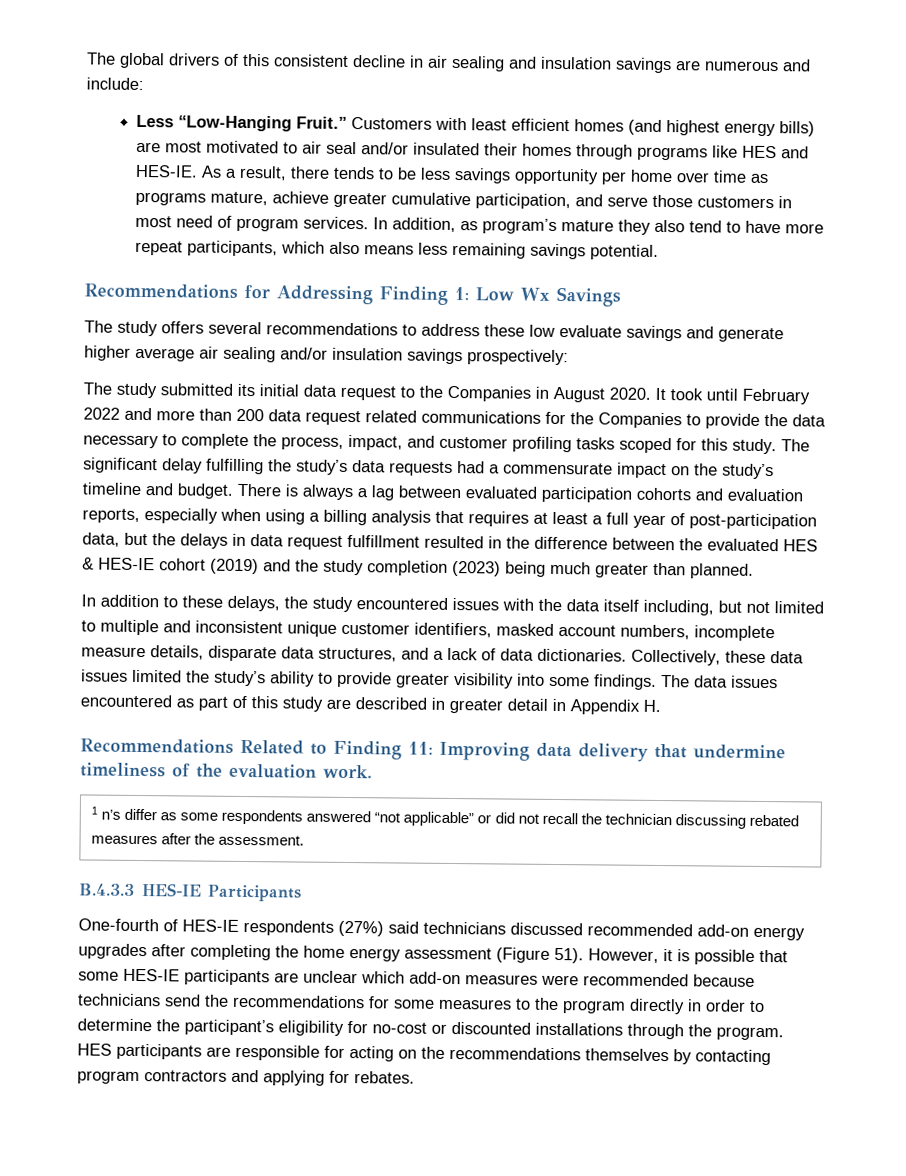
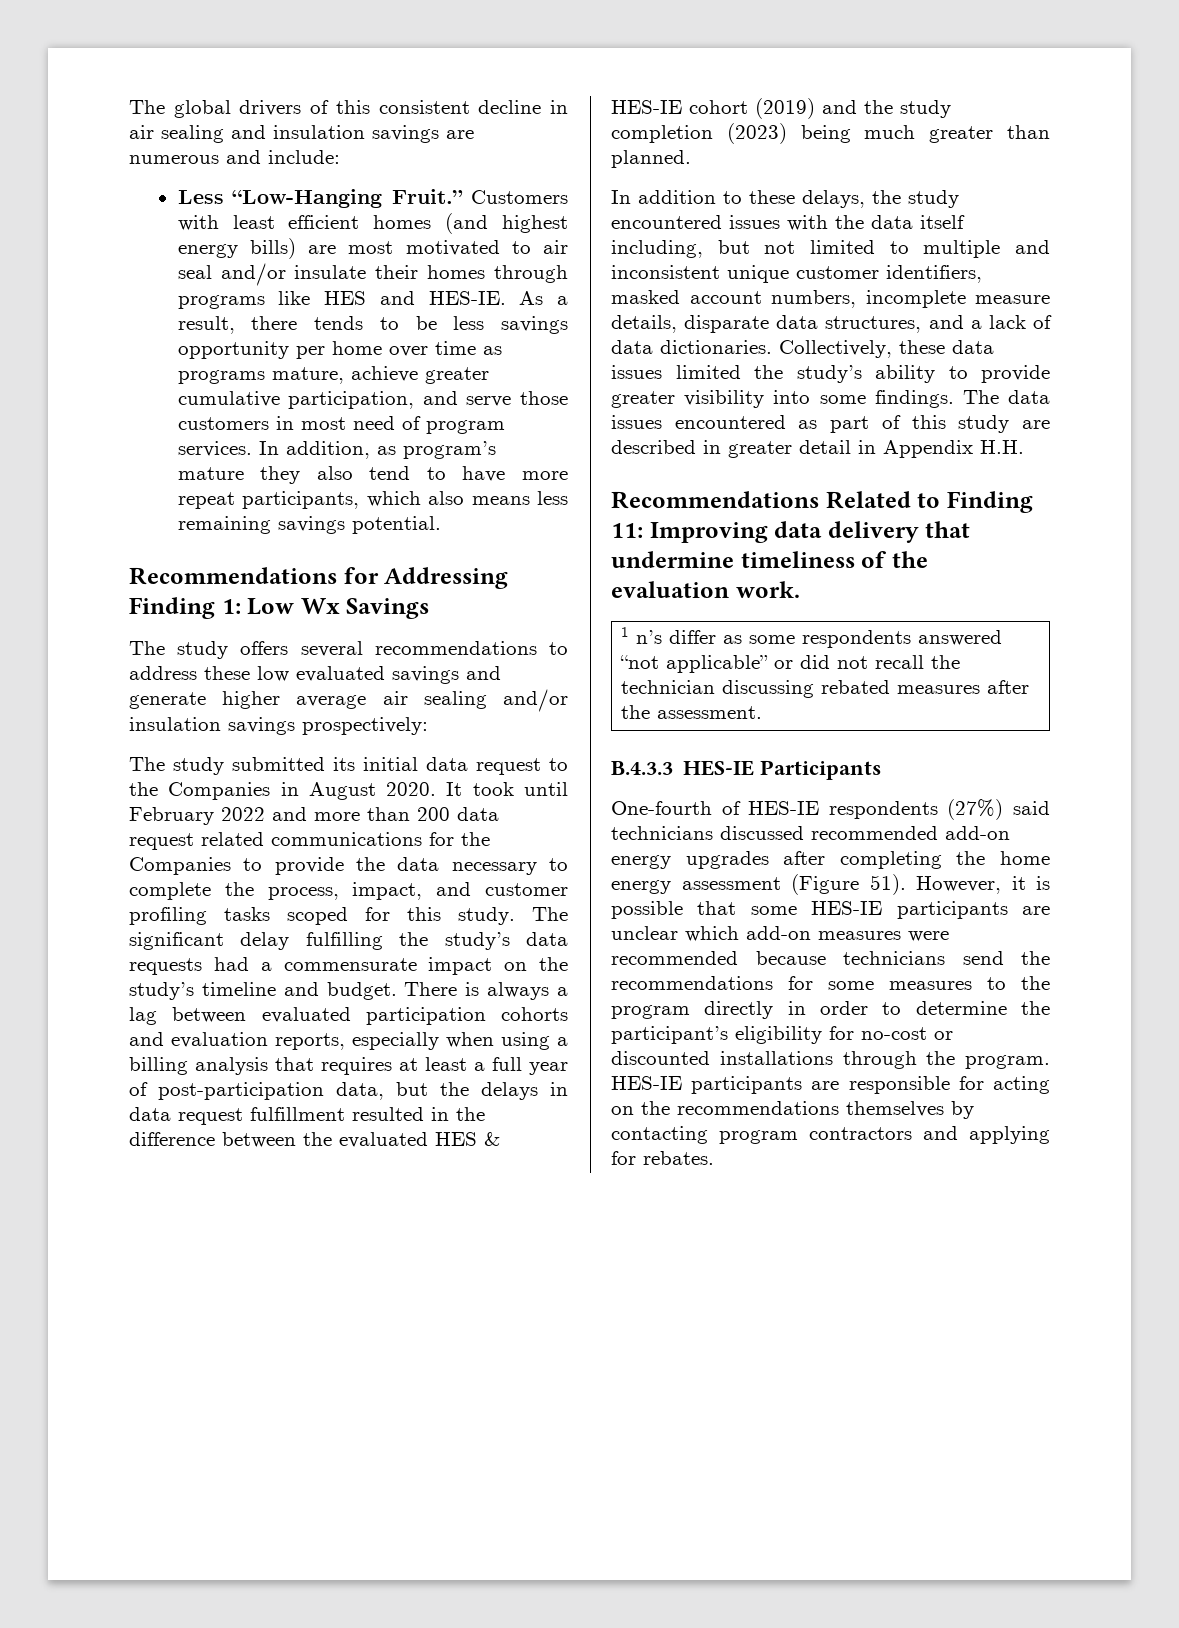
[412,142,480,156] insulated -> [294,265,367,279] insulate
[559,325,622,338] evaluate -> [296,666,385,682] evaluated
[643,699,661,713] H. -> [980,440,1024,454] H.H.
[77,1043,112,1056] HES -> [611,1076,682,1090] HES-IE

